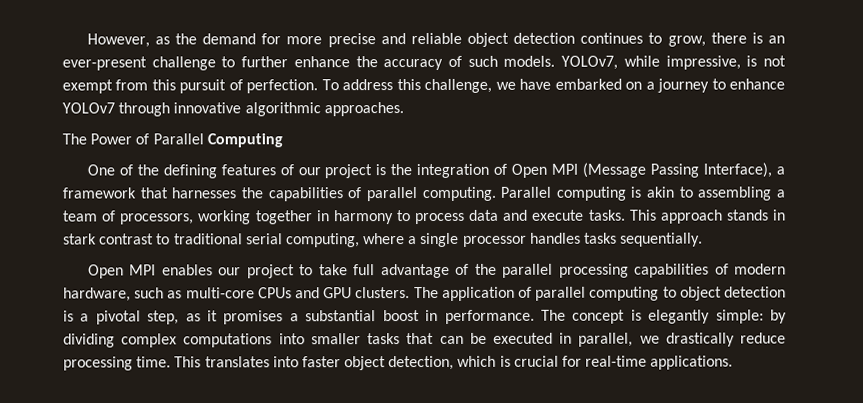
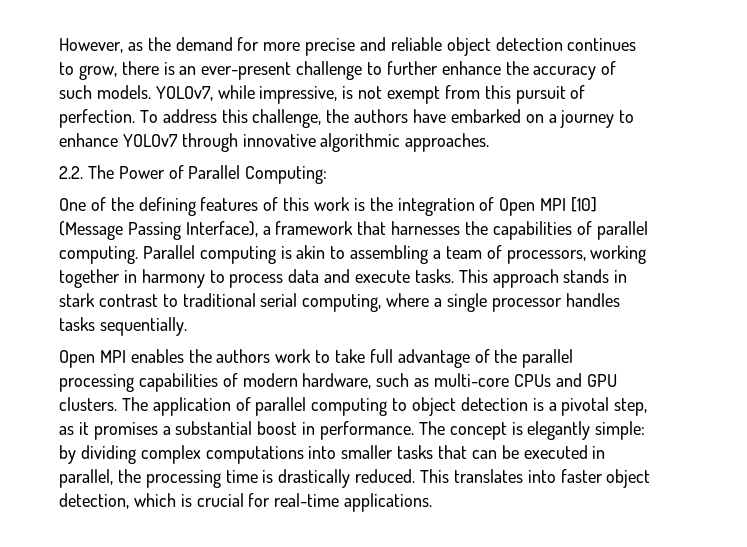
[495,81,516,90] we -> [326,109,409,123] the authors
(404, 109) none -> [59,166,83,179] 2.2.
[206,133,283,148] Computing -> [245,166,328,184] Computing:
[297,164,373,179] our project -> [283,197,351,211] this work
(579, 169) none -> [571,197,598,212] [10]
[218,264,295,279] our project -> [188,349,312,363] the authors work
[639,332,786,347] [63,356,172,371] we drastically reduce processing time. -> [117,469,416,488] the processing time is drastically reduced.

